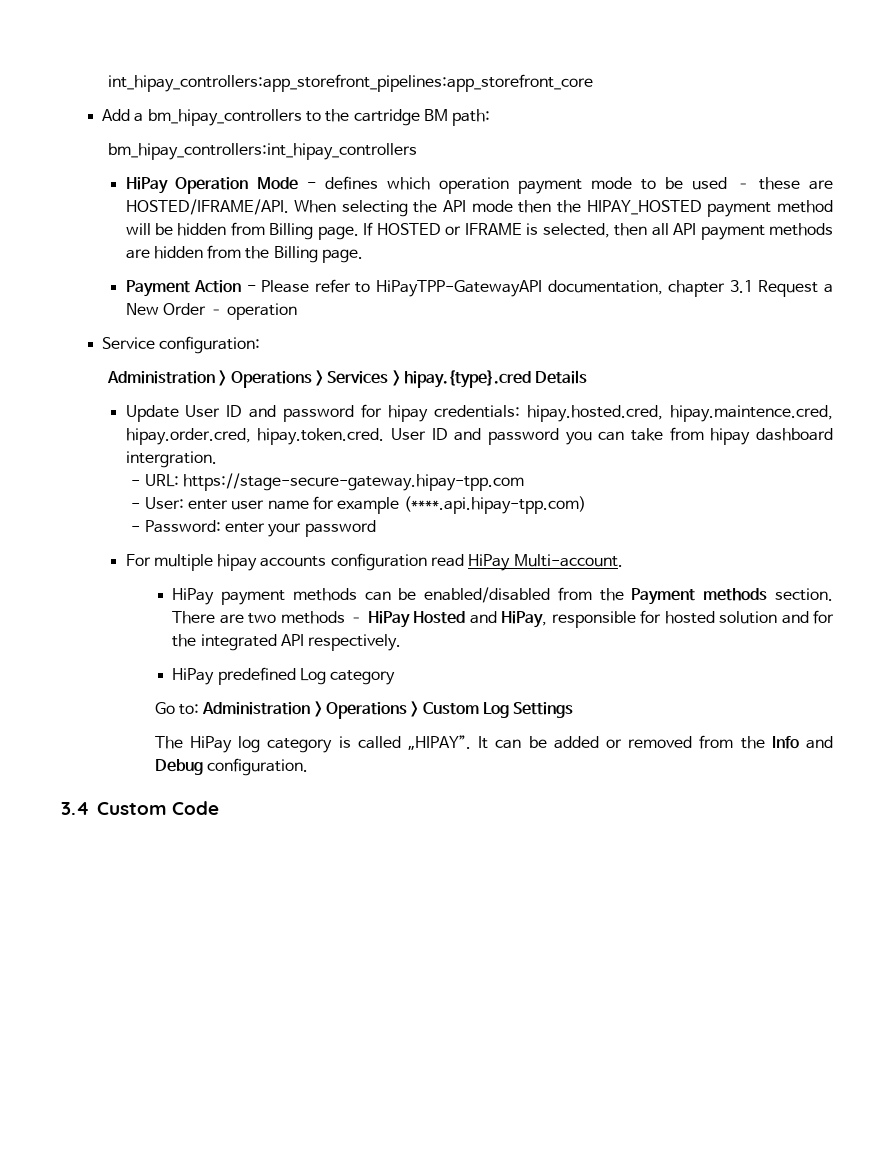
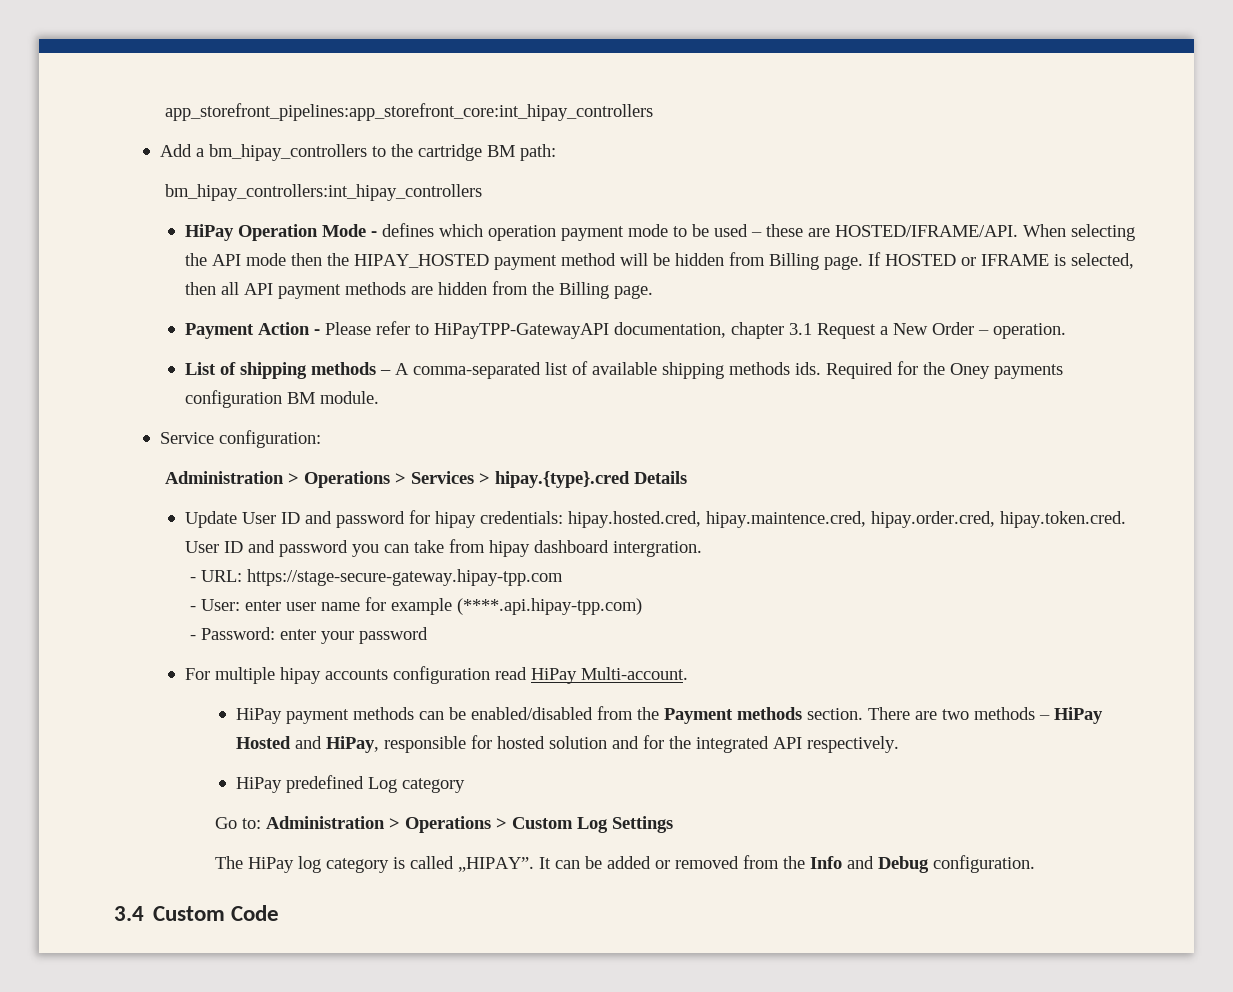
[107,74,593,92] int_hipay_controllers:app_storefront_pipelines:app_storefront_core -> [164,103,653,121] app_storefront_pipelines:app_storefront_core:int_hipay_controllers
[227,303,298,320] operation -> [993,323,1067,339] [185,361,1064,379] [185,390,380,408] operation. // List of shipping methods – A comma-separated list of available shipping methods ids. Required for the Oney payments configuration BM module.

